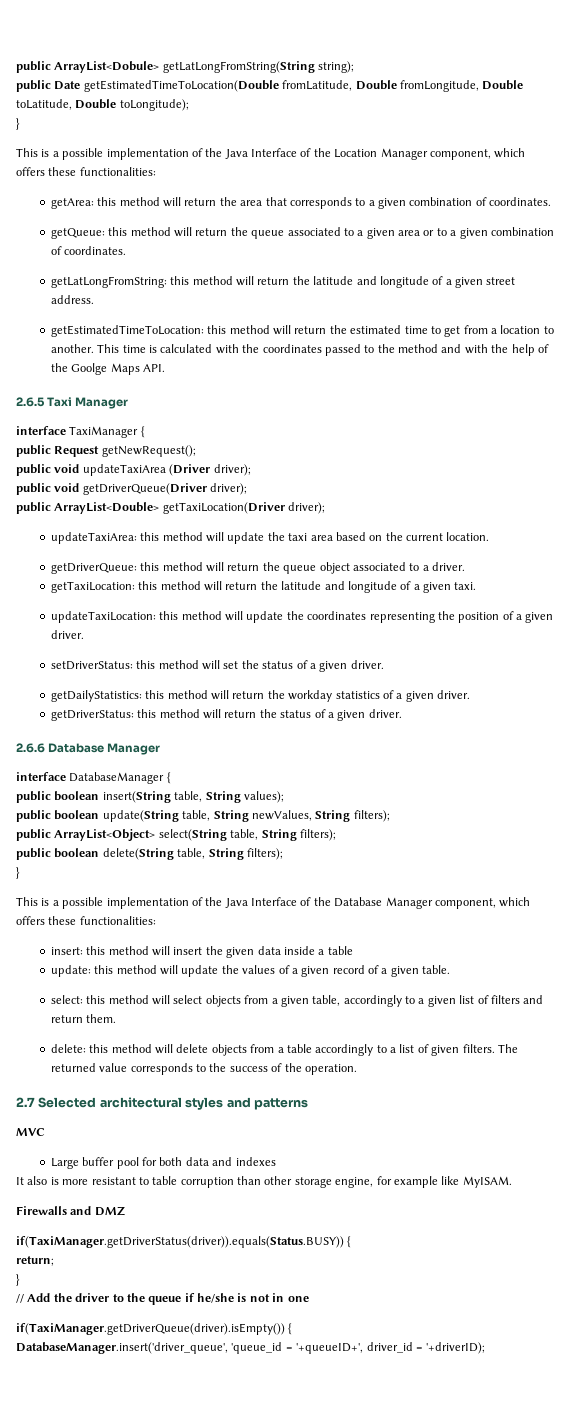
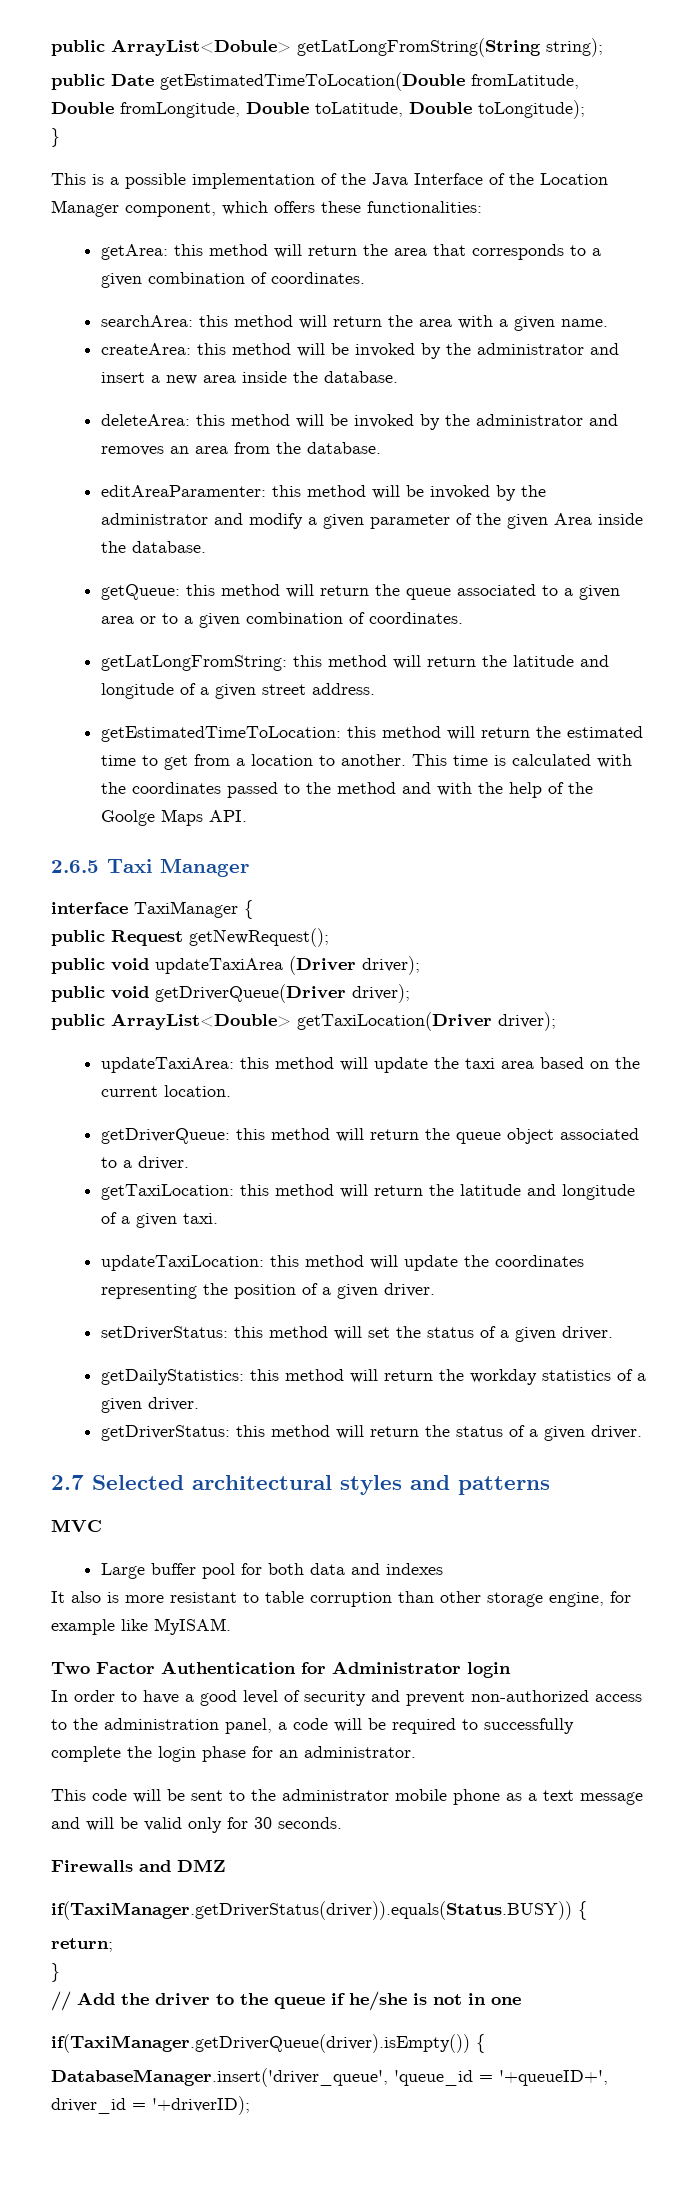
(552, 201) none -> [100,315,608,331] [100,343,619,359] [100,371,398,385] [100,414,618,430] [100,442,381,456] [100,485,546,501] [100,513,643,529] [100,541,206,553] // searchArea: this method will return the area with a given name. // createArea: this method will be invoked by the administrator and insert a new area inside the database. // deleteArea: this method will be invoked by the administrator and removes an area from the database. // editAreaParamenter: this method will be invoked by the administrator and modify a given parameter of the given Area inside the database.
[16,743,161,755] [16,772,171,784] [16,791,284,803] [16,810,390,822] [16,829,336,841] [16,848,283,860] [16,867,20,879] [16,897,531,909] [16,916,156,925] [50,946,353,958] [50,965,451,977] [50,995,544,1007] [50,1014,117,1023] [50,1044,518,1056] [50,1063,357,1075] // 2.6.6 Database Manager // interface DatabaseManager { // public boolean insert(String table, String values); // public boolean update(String table, String newValues, String filters); // public ArrayList<Object> select(String table, String filters); // public boolean delete(String table, String filters); // } // This is a possible implementation of the Java Interface of the Database Manager component, which offers these functionalities: // insert: this method will insert the given data inside a table // update: this method will update the values of a given record of a given table. // select: this method will select objects from a given table, accordingly to a given list of filters and return them. // delete: this method will delete objects from a table accordingly to a list of given filters. The returned value corresponds to the success of the operation. -> (642, 1432) none
(512, 1182) none -> [51,1661,511,1678] [51,1690,642,1706] [51,1718,574,1734] [51,1746,416,1762] [51,1789,643,1805] [51,1817,342,1833] // Two Factor Authentication for Administrator login // In order to have a good level of security and prevent non-authorized access to the administration panel, a code will be required to successfully complete the login phase for an administrator. // This code will be sent to the administrator mobile phone as a text message and will be valid only for 30 seconds.

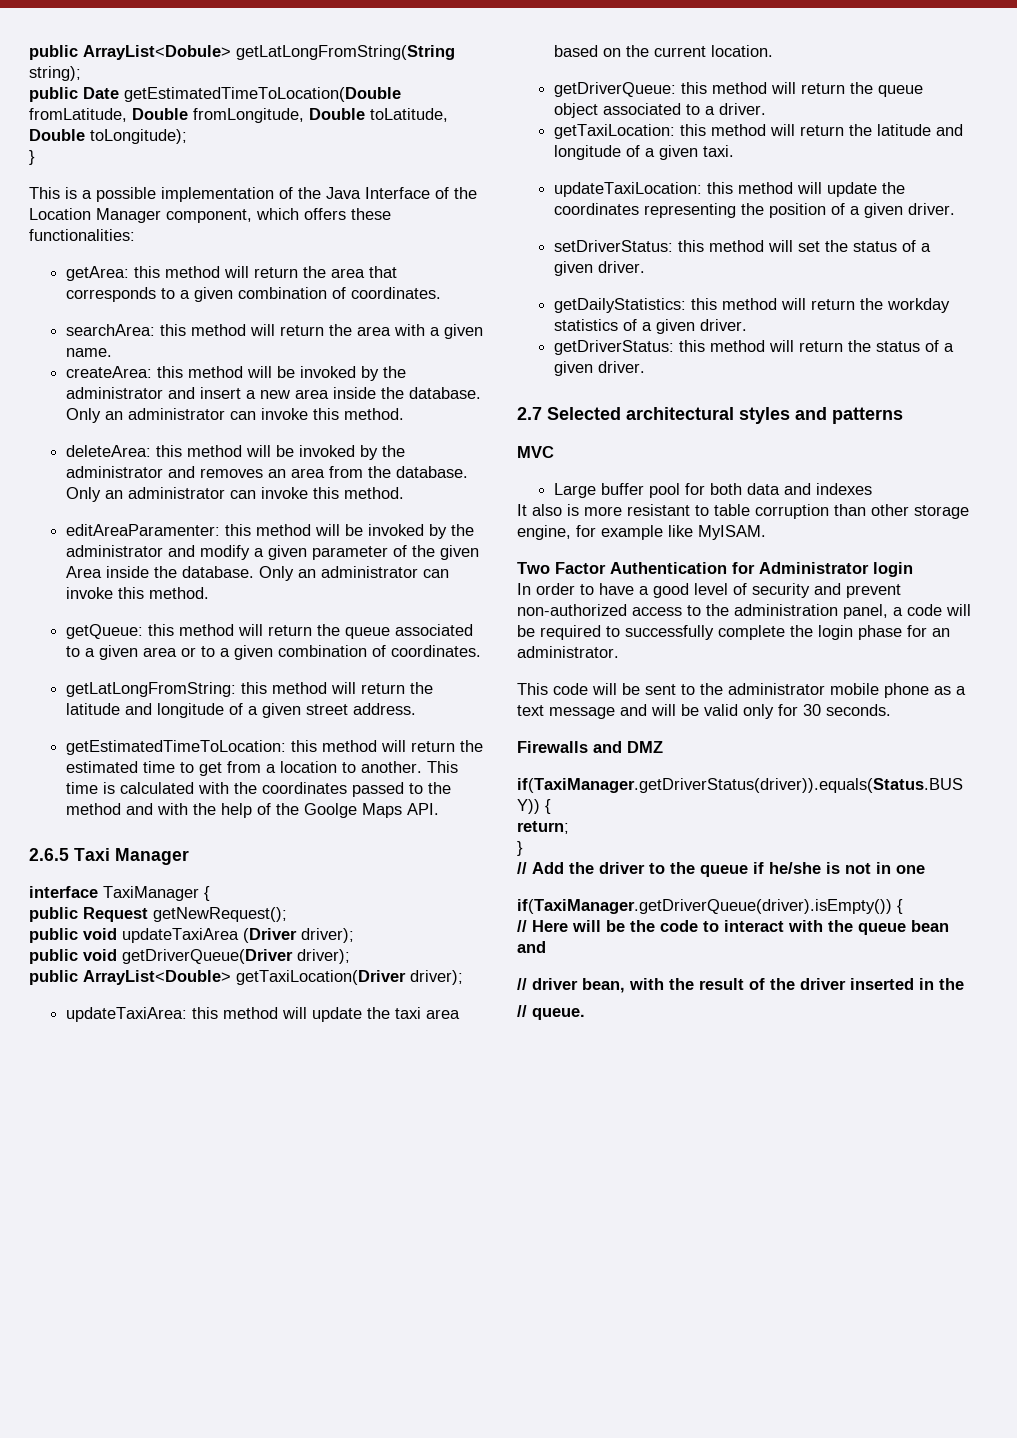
(398, 377) none -> [65,408,404,423] Only an administrator can invoke this method.
(381, 448) none -> [65,487,404,502] Only an administrator can invoke this method.
(206, 547) none -> [258,566,449,581] [65,587,209,599] Only an administrator can invoke this method.
[51,2068,608,2087] [51,2096,250,2115] DatabaseManager.insert('driver_queue', 'queue_id = '+queueID+', driver_id = '+driverID); -> [517,920,949,935] [517,941,546,953] [517,978,964,993] [517,1005,585,1020] // Here will be the code to interact with the queue bean and // // driver bean, with the result of the driver inserted in the // // queue.

